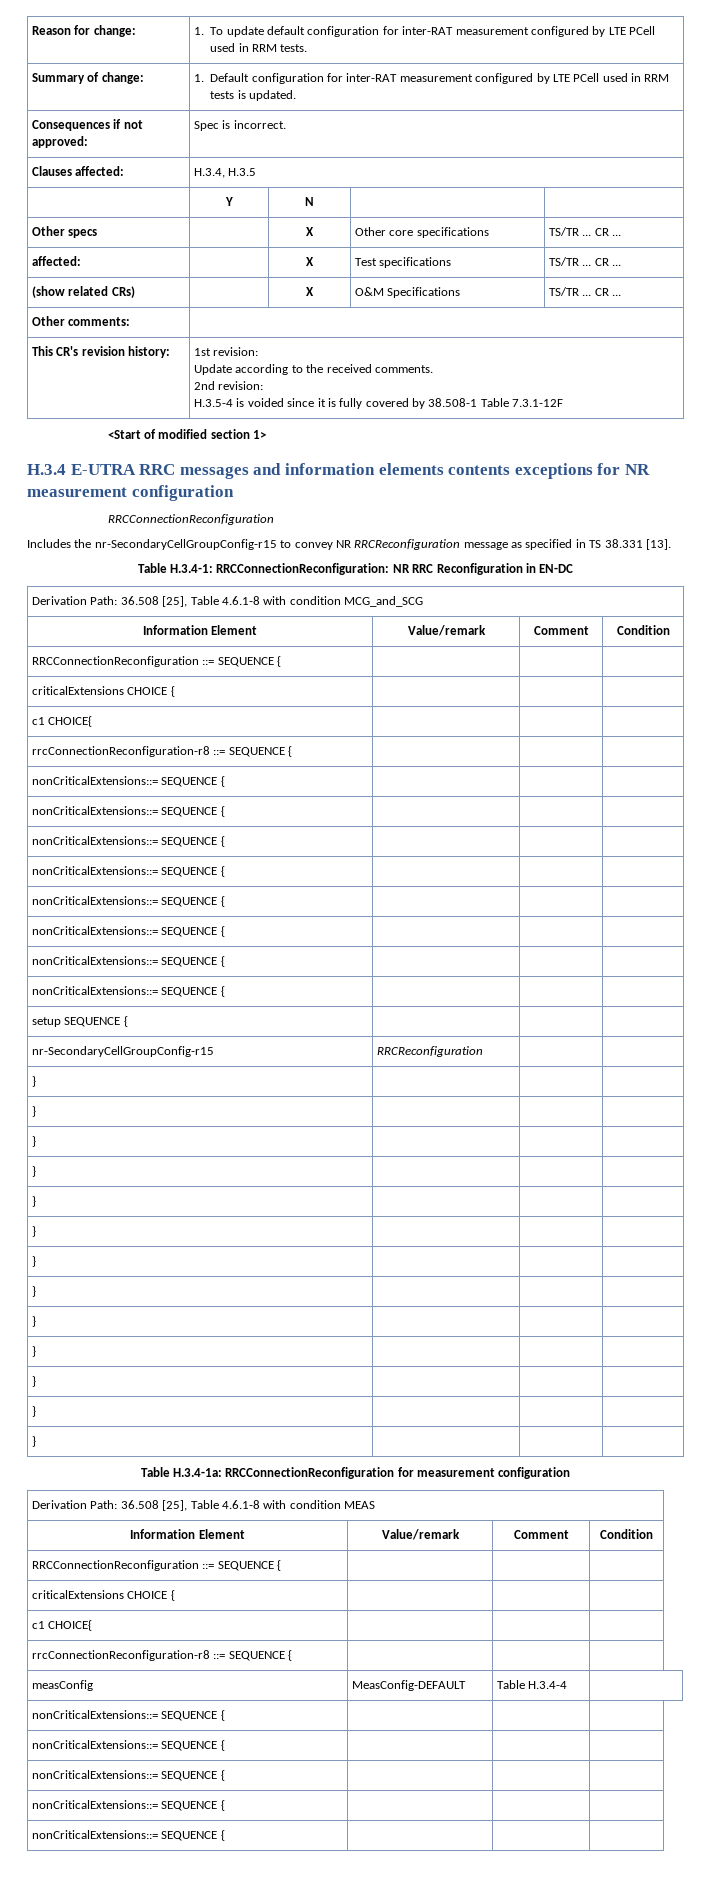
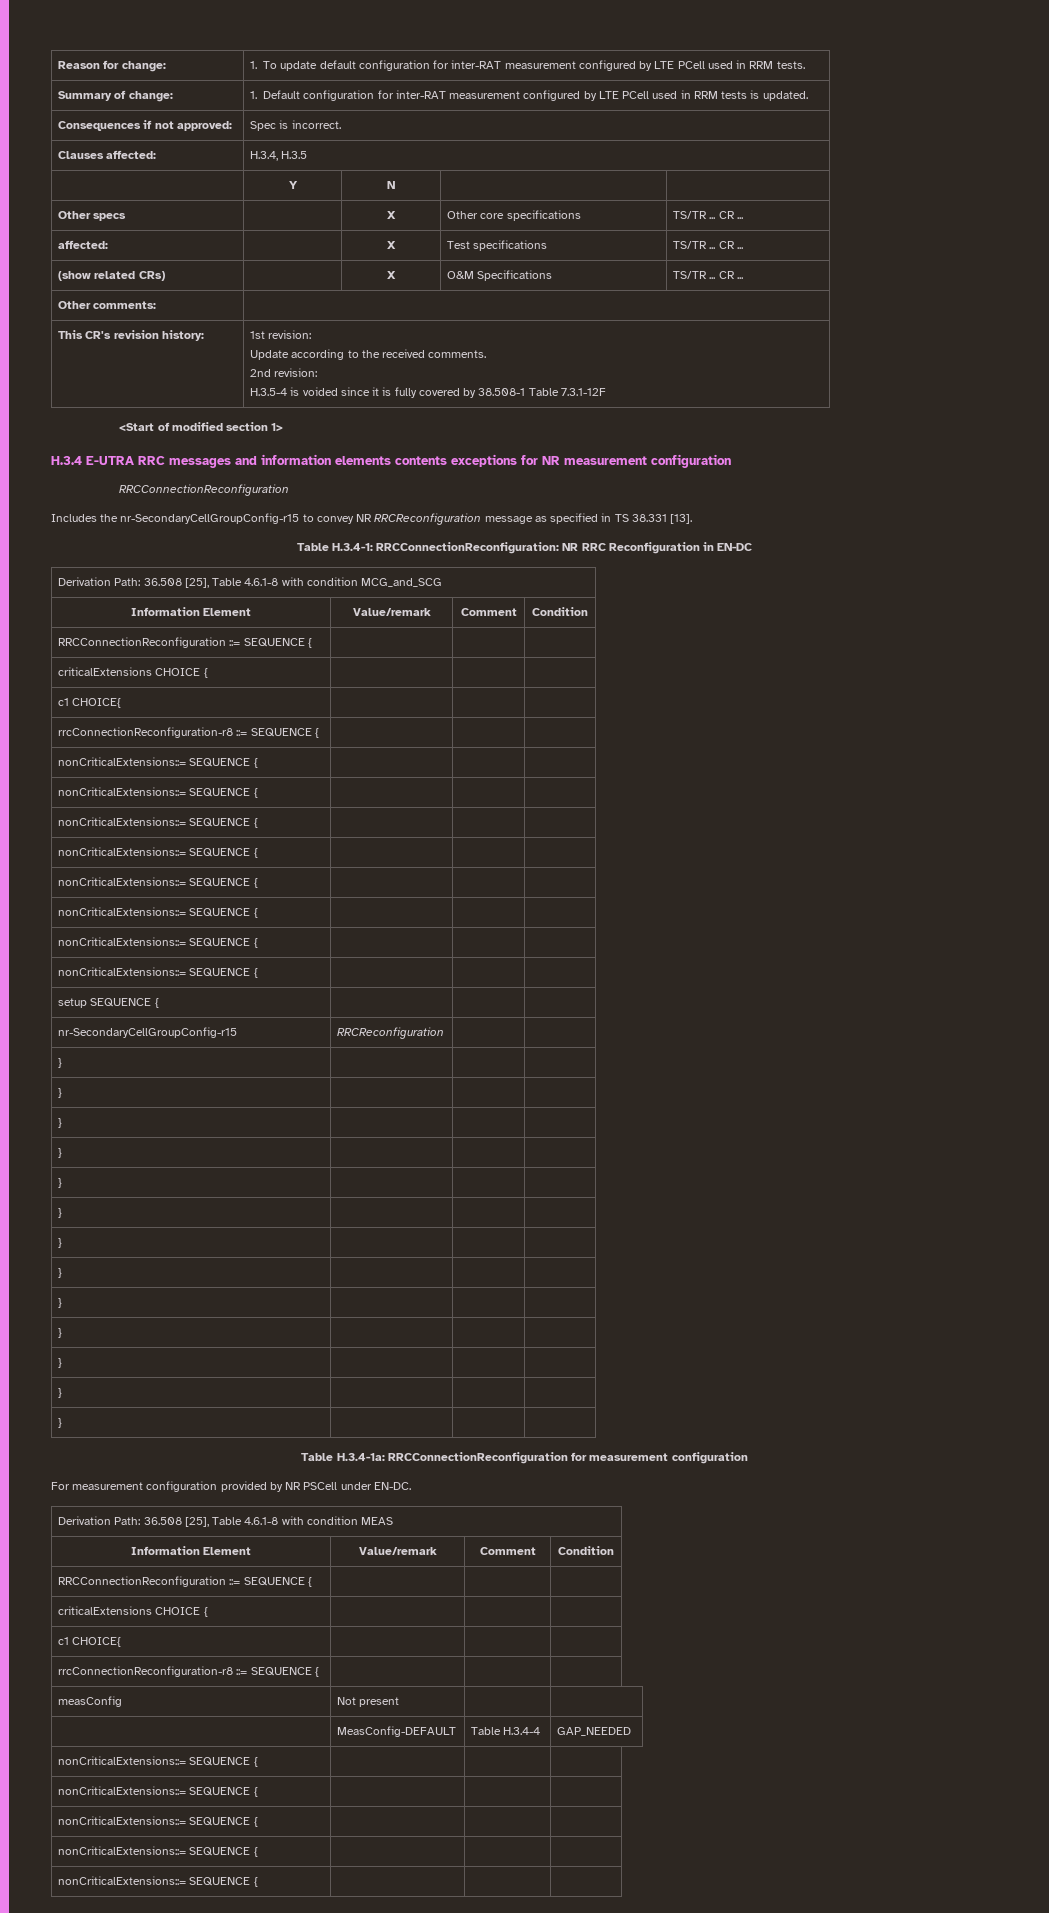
(571, 1473) none -> [51,1481,411,1492] // For measurement configuration provided by NR PSCell under EN-DC.
(94, 1685) none -> [337,1697,400,1707] | Not present | | //
(568, 1685) none -> [557,1727,632,1736] GAP_NEEDED

